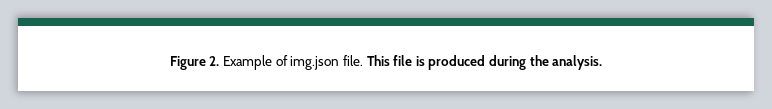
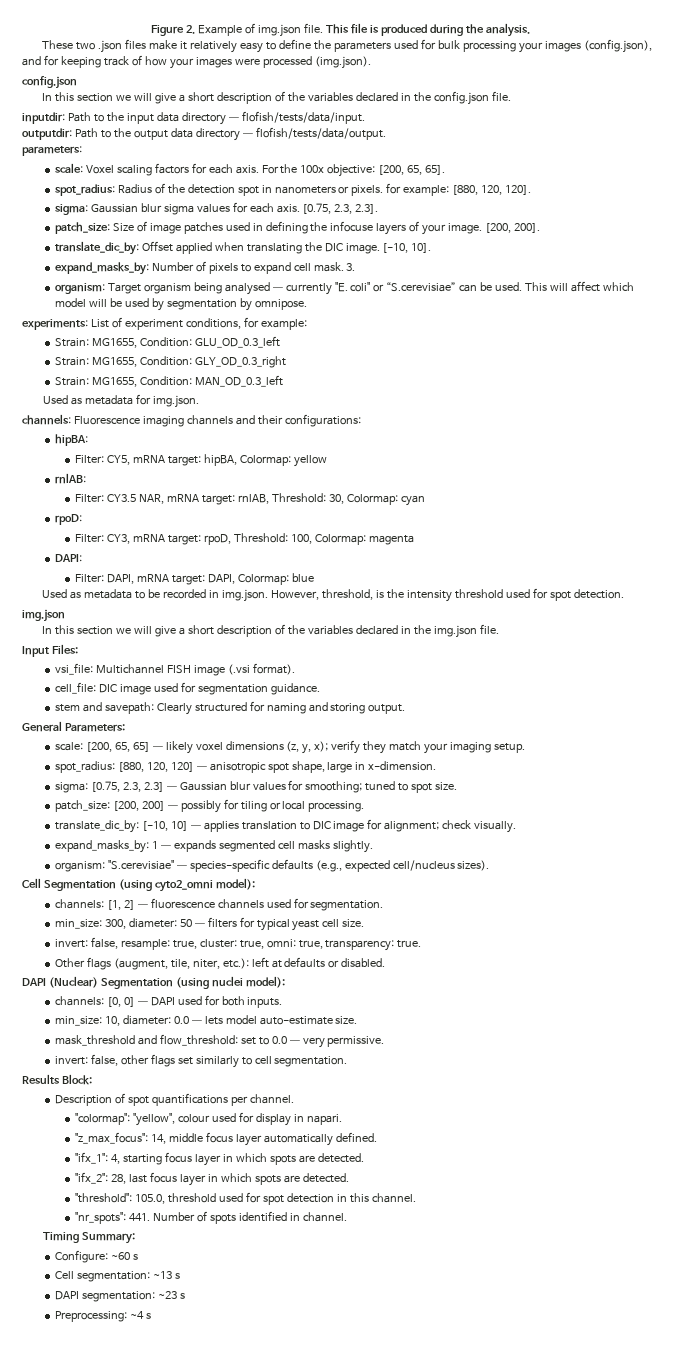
(603, 62) none -> [42,39,652,53] [22,55,371,69] [22,76,77,89] [42,91,511,105] [22,111,365,125] [22,127,386,141] [22,146,82,156] [54,163,446,177] [54,183,532,196] [54,202,379,215] [54,221,541,235] [54,241,432,255] [54,261,356,275] [54,281,635,295] [54,298,307,311] [22,317,307,330] [54,336,280,348] [54,356,286,368] [54,375,283,387] [42,394,199,408] [22,414,361,427] [54,434,88,446] [75,454,328,467] [54,473,86,484] [75,493,426,506] [54,514,82,525] [75,533,415,545] [54,554,82,562] [75,573,315,585] [42,588,624,602] [22,609,65,622] [42,624,499,638] [22,644,78,657] [54,663,295,676] [54,682,320,695] [54,701,406,715] [22,721,125,732] [54,740,526,754] [54,761,437,773] [54,780,458,793] [54,799,365,813] [54,819,517,833] [54,840,373,853] [54,859,490,872] [22,878,255,892] [54,898,384,911] [54,917,365,931] [54,937,422,951] [54,957,386,970] [22,976,285,989] [54,995,283,1008] [54,1015,358,1026] [54,1034,385,1048] [54,1054,348,1068] [22,1074,92,1085] [54,1093,294,1106] [75,1112,343,1126] [75,1132,378,1146] [75,1152,365,1166] [75,1172,350,1186] [75,1192,417,1205] [75,1211,348,1224] [42,1232,135,1244] [54,1250,138,1263] [54,1271,180,1282] [54,1291,185,1302] [54,1311,151,1322] // These two .json files make it relatively easy to define the parameters used for bulk processing your images (config.json), and for keeping track of how your images were processed (img.json). // config.json // In this section we will give a short description of the variables declared in the config.json file. // inputdir: Path to the input data directory — flofish/tests/data/input. // outputdir: Path to the output data directory — flofish/tests/data/output. // parameters: // scale: Voxel scaling factors for each axis. For the 100x objective: [200, 65, 65]. // spot_radius: Radius of the detection spot in nanometers or pixels. for example: [880, 120, 120]. // sigma: Gaussian blur sigma values for each axis. [0.75, 2.3, 2.3]. // patch_size: Size of image patches used in defining the infocuse layers of your image. [200, 200]. // translate_dic_by: Offset applied when translating the DIC image. [-10, 10]. // expand_masks_by: Number of pixels to expand cell mask. 3. // organism: Target organism being analysed — currently "E. coli" or “S.cerevisiae” can be used. This will affect which model will be used by segmentation by omnipose. // experiments: List of experiment conditions, for example: // Strain: MG1655, Condition: GLU_OD_0.3_left // Strain: MG1655, Condition: GLY_OD_0.3_right // Strain: MG1655, Condition: MAN_OD_0.3_left // Used as metadata for img.json. // channels: Fluorescence imaging channels and their configurations: // hipBA: // Filter: CY5, mRNA target: hipBA, Colormap: yellow // rnlAB: // Filter: CY3.5 NAR, mRNA target: rnlAB, Threshold: 30, Colormap: cyan // rpoD: // Filter: CY3, mRNA target: rpoD, Threshold: 100, Colormap: magenta // DAPI: // Filter: DAPI, mRNA target: DAPI, Colormap: blue // Used as metadata to be recorded in img.json. However, threshold, is the intensity threshold used for spot detection. // img.json // In this section we will give a short description of the variables declared in the img.json file. // Input Files: // vsi_file: Multichannel FISH image (.vsi format). // cell_file: DIC image used for segmentation guidance. // stem and savepath: Clearly structured for naming and storing output. // General Parameters: // scale: [200, 65, 65] — likely voxel dimensions (z, y, x); verify they match your imaging setup. // spot_radius: [880, 120, 120] — anisotropic spot shape, large in x-dimension. // sigma: [0.75, 2.3, 2.3] — Gaussian blur values for smoothing; tuned to spot size. // patch_size: [200, 200] — possibly for tiling or local processing. // translate_dic_by: [-10, 10] — applies translation to DIC image for alignment; check visually. // expand_masks_by: 1 — expands segmented cell masks slightly. // organism: "S.cerevisiae" — species-specific defaults (e.g., expected cell/nucleus sizes). // Cell Segmentation (using cyto2_omni model): // channels: [1, 2] — fluorescence channels used for segmentation. // min_size: 300, diameter: 50 — filters for typical yeast cell size. // invert: false, resample: true, cluster: true, omni: true, transparency: true. // Other flags (augment, tile, niter, etc.): left at defaults or disabled. // DAPI (Nuclear) Segmentation (using nuclei model): // channels: [0, 0] — DAPI used for both inputs. // min_size: 10, diameter: 0.0 — lets model auto-estimate size. // mask_threshold and flow_threshold: set to 0.0 — very permissive. // invert: false, other flags set similarly to cell segmentation. // Results Block: // Description of spot quantifications per channel. // "colormap": "yellow", colour used for display in napari. // "z_max_focus": 14, middle focus layer automatically defined. // "ifx_1": 4, starting focus layer in which spots are detected. // "ifx_2": 28, last focus layer in which spots are detected. // "threshold": 105.0, threshold used for spot detection in this channel. // "nr_spots": 441. Number of spots identified in channel. // Timing Summary: // Configure: ~60 s // Cell segmentation: ~13 s // DAPI segmentation: ~23 s // Preprocessing: ~4 s

